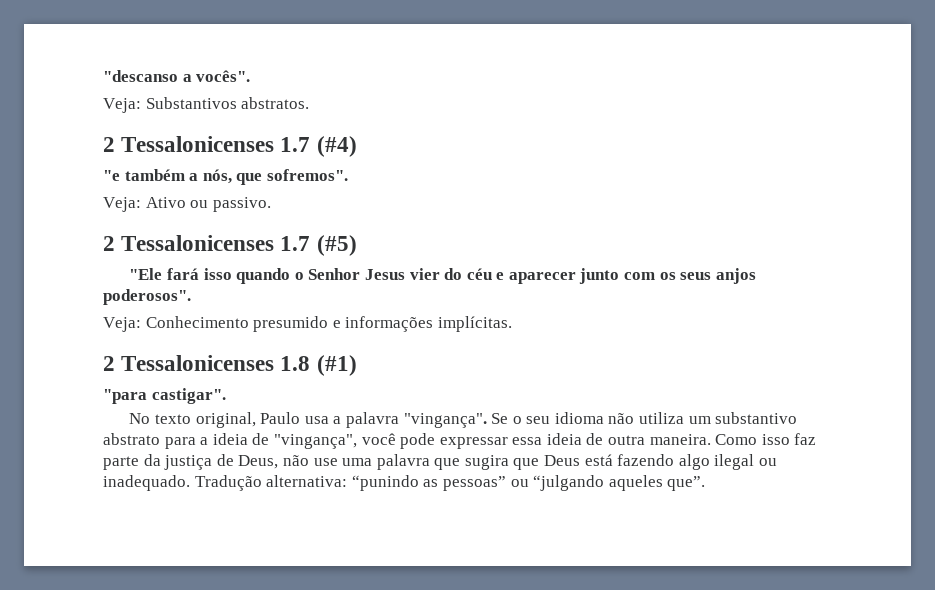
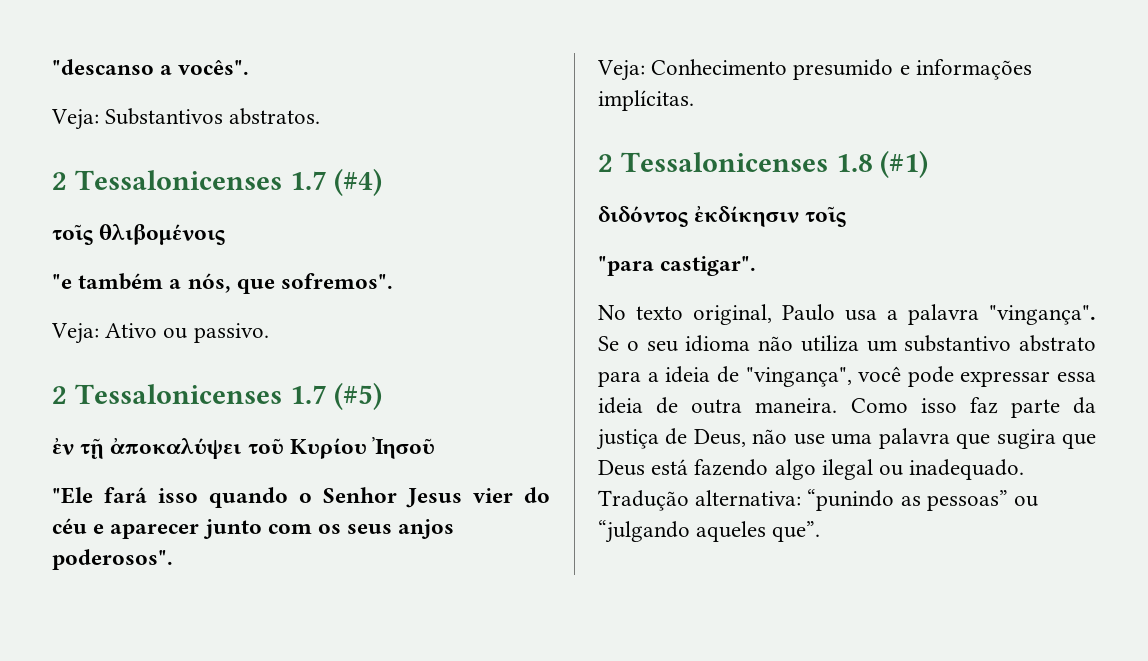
(357, 146) none -> [52,224,226,245] // τοῖς θλιβομένοις
(357, 245) none -> [52,437,436,459] // ἐν τῇ ἀποκαλύψει τοῦ Κυρίου Ἰησοῦ
(357, 365) none -> [598,206,847,227] // διδόντος ἐκδίκησιν τοῖς

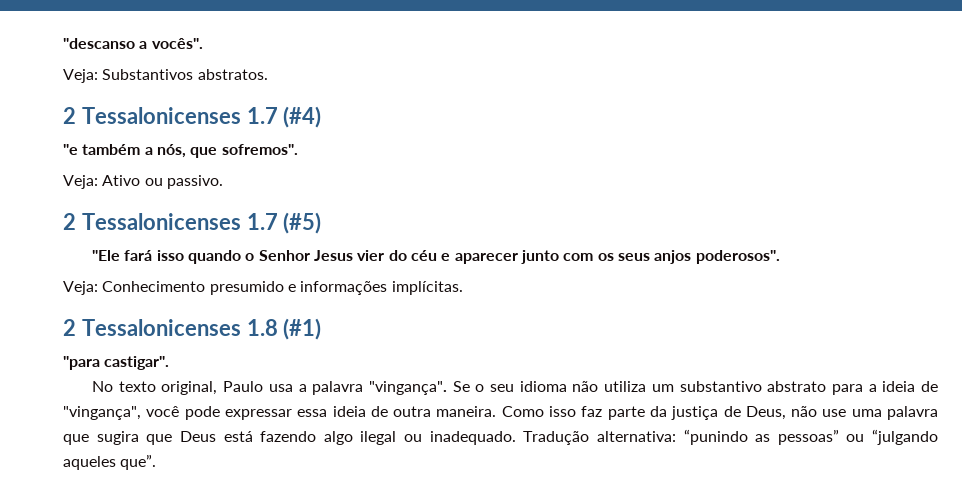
[52,224,226,245] // τοῖς θλιβομένοις -> (322, 117) none
[52,437,436,459] // ἐν τῇ ἀποκαλύψει τοῦ Κυρίου Ἰησοῦ -> (322, 223) none
[598,206,847,227] // διδόντος ἐκδίκησιν τοῖς -> (322, 329) none

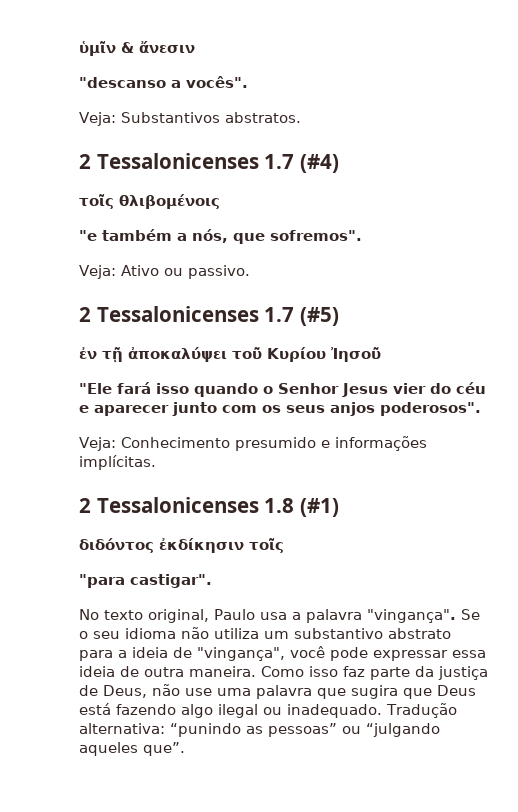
(63, 43) none -> [79,41,195,56] ὑμῖν & ἄνεσιν //
(322, 117) none -> [79,194,220,209] // τοῖς θλιβομένοις
(322, 223) none -> [79,347,381,363] // ἐν τῇ ἀποκαλύψει τοῦ Κυρίου Ἰησοῦ
(322, 329) none -> [79,538,284,553] // διδόντος ἐκδίκησιν τοῖς

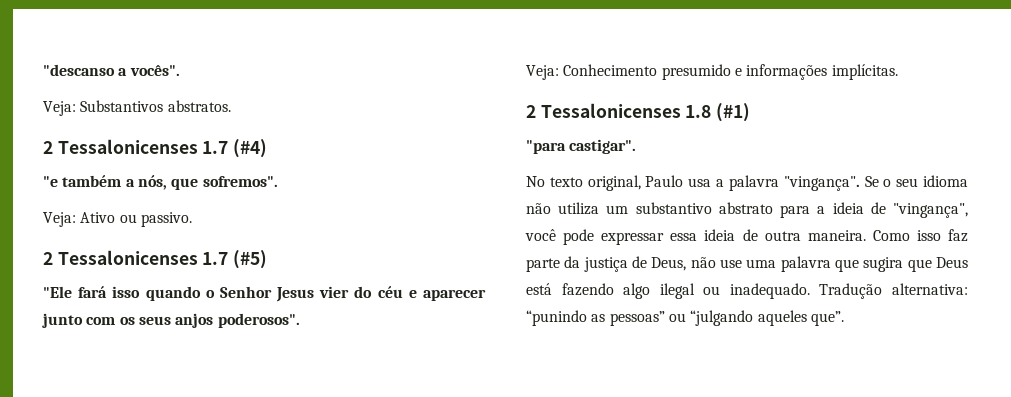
[79,41,195,56] ὑμῖν & ἄνεσιν // -> (43, 70) none
[79,194,220,209] // τοῖς θλιβομένοις -> (268, 148) none
[79,347,381,363] // ἐν τῇ ἀποκαλύψει τοῦ Κυρίου Ἰησοῦ -> (268, 259) none
[79,538,284,553] // διδόντος ἐκδίκησιν τοῖς -> (751, 112) none

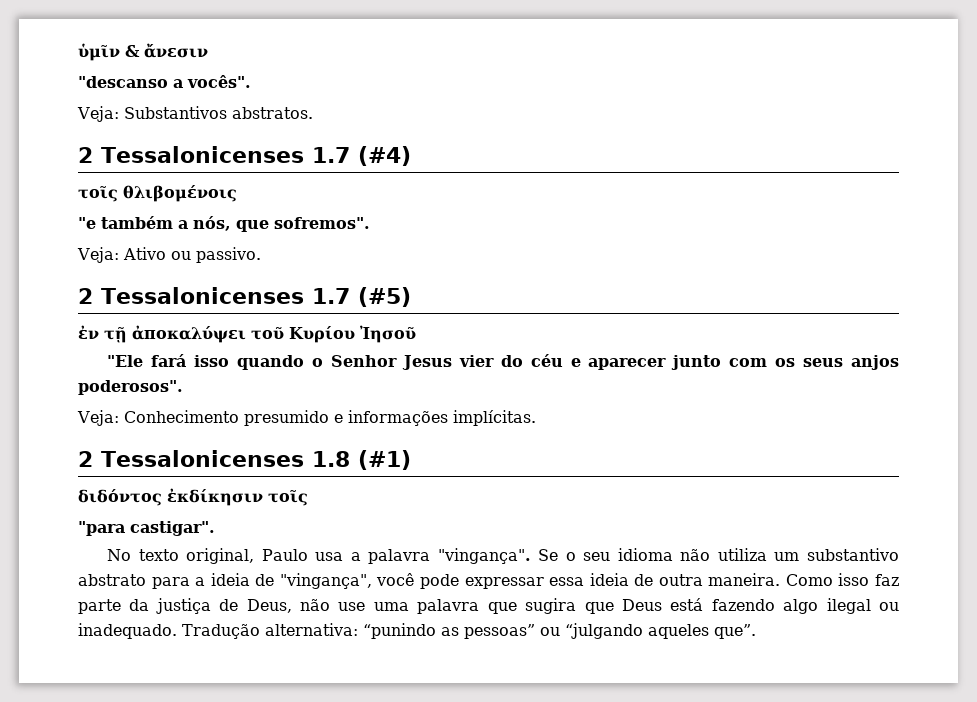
(43, 70) none -> [78,43,208,61] ὑμῖν & ἄνεσιν //
(268, 148) none -> [78,185,237,202] // τοῖς θλιβομένοις
(268, 259) none -> [78,325,416,343] // ἐν τῇ ἀποκαλύψει τοῦ Κυρίου Ἰησοῦ
(751, 112) none -> [78,488,308,506] // διδόντος ἐκδίκησιν τοῖς

